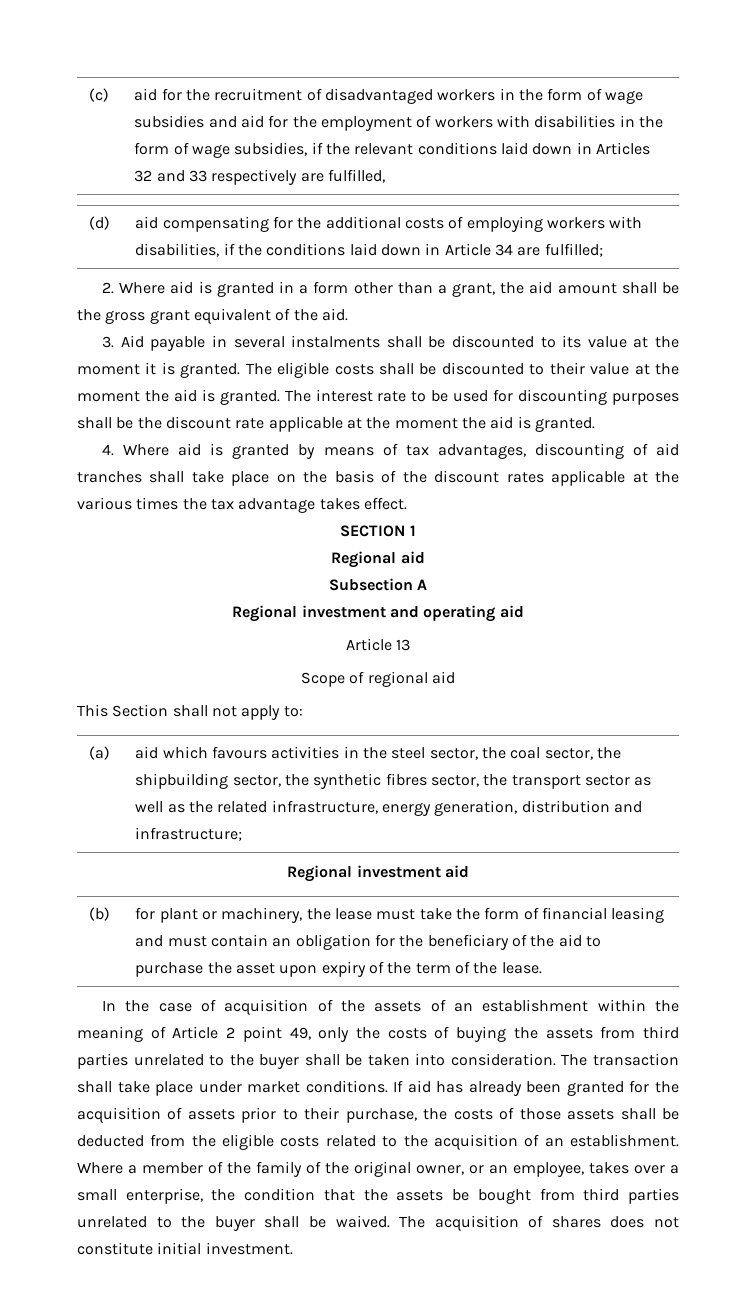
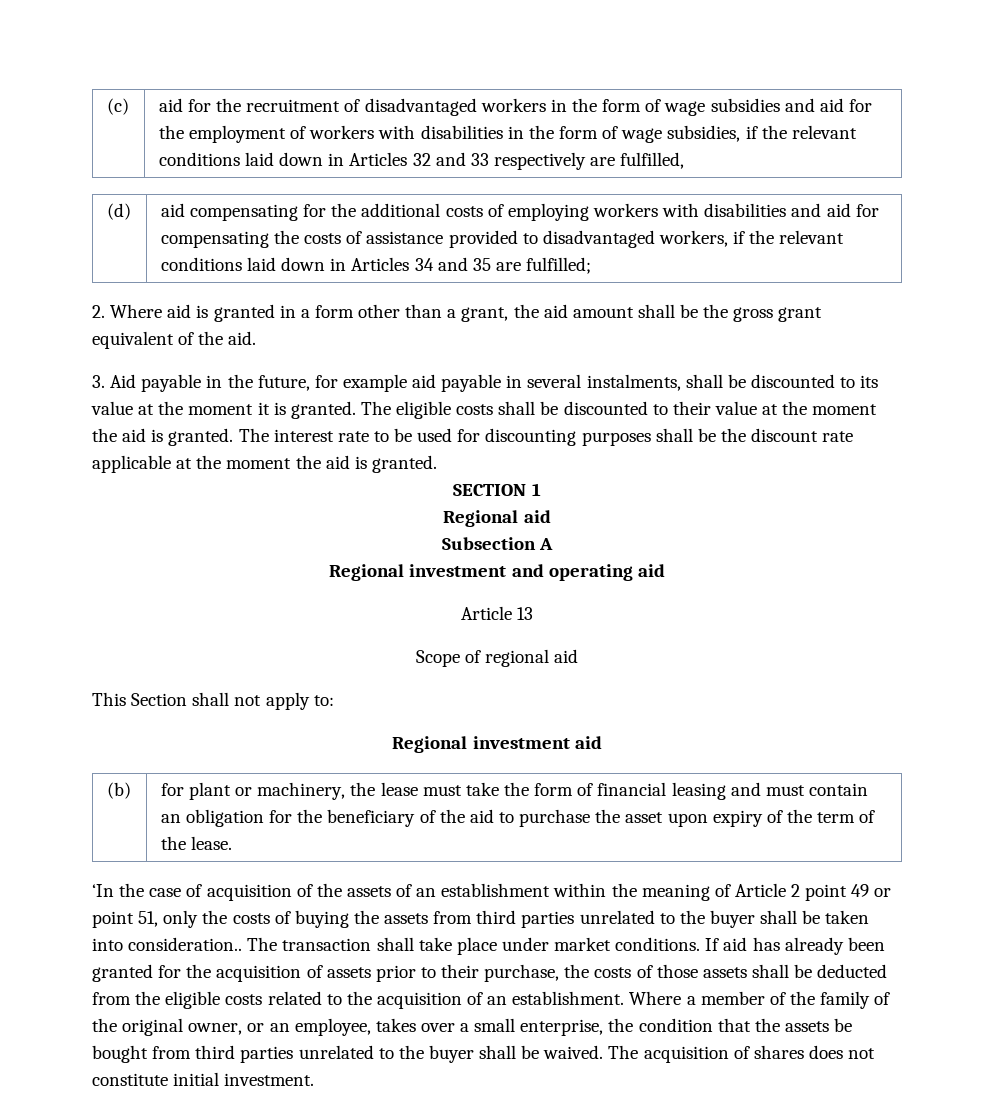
[135,243,513,257] disabilities, if the conditions laid down in Article 34 -> [704,203,879,217] [160,230,845,248] [160,257,491,271] disabilities and aid for compensating the costs of assistance provided to disadvantaged workers, if the relevant conditions laid down in Articles 34 and 35
[233,335,381,348] several instalments -> [227,374,681,392] the future, for example aid payable in several instalments,
[102,443,679,459] [77,470,679,486] [77,497,407,513] // 4. Where aid is granted by means of tax advantages, discounting of aid tranches shall take place on the basis of the discount rates applicable at the various times the tax advantage takes effect. -> (437, 464) none
[89,746,111,760] [135,746,621,760] [135,773,652,789] [135,800,642,816] [135,827,243,841] // (a) | aid which favours activities in the steel sector, the coal sector, the shipbuilding sector, the synthetic fibres sector, the transport sector as well as the related infrastructure, energy generation, distribution and infrastructure; -> (334, 700) none
[102,1000,117,1011] In -> [92,884,114,897] ‘In
[289,1027,311,1040] 49, -> [851,884,892,897] [92,911,159,928] 49 or point 51,
[450,1053,556,1066] consideration. -> [128,937,243,951] consideration..

